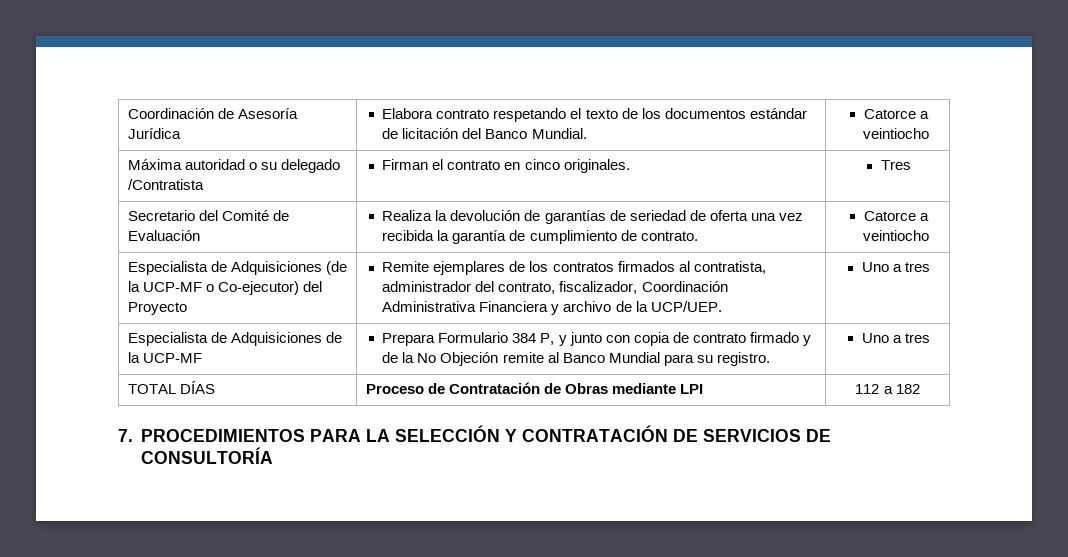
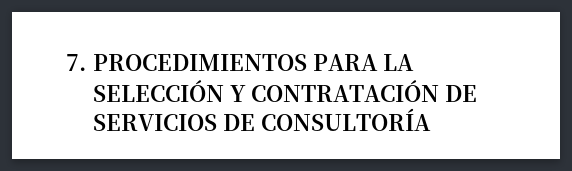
[127,108,298,119] [127,128,181,139] [382,108,807,122] [382,128,587,139] [863,109,929,119] [862,128,929,139] [127,159,341,173] [127,179,204,190] [382,159,630,173] [880,160,911,170] [127,210,289,221] [127,230,200,241] [382,210,803,224] [382,230,698,244] [863,211,929,221] [862,230,929,241] [127,261,347,275] [127,281,323,295] [127,302,187,315] [382,261,766,275] [382,281,728,294] [382,301,722,315] [861,262,930,272] [127,332,342,346] [127,352,202,363] [382,332,811,346] [382,352,770,366] [861,333,930,343] [127,381,215,394] [365,382,704,394] [855,384,920,394] Coordinación de Asesoría Jurídica | Elabora contrato respetando el texto de los documentos estándar de licitación del Banco Mundial. | Catorce a veintiocho // Máxima autoridad o su delegado /Contratista | Firman el contrato en cinco originales. | Tres // Secretario del Comité de Evaluación | Realiza la devolución de garantías de seriedad de oferta una vez recibida la garantía de cumplimiento de contrato. | Catorce a veintiocho // Especialista de Adquisiciones (de la UCP-MF o Co-ejecutor) del Proyecto | Remite ejemplares de los contratos firmados al contratista, administrador del contrato, fiscalizador, Coordinación Administrativa Financiera y archivo de la UCP/UEP. | Uno a tres // Especialista de Adquisiciones de la UCP-MF | Prepara Formulario 384 P, y junto con copia de contrato firmado y de la No Objeción remite al Banco Mundial para su registro. | Uno a tres // TOTAL DÍAS | Proceso de Contratación de Obras mediante LPI | 112 a 182 // -> (66, 62) none

